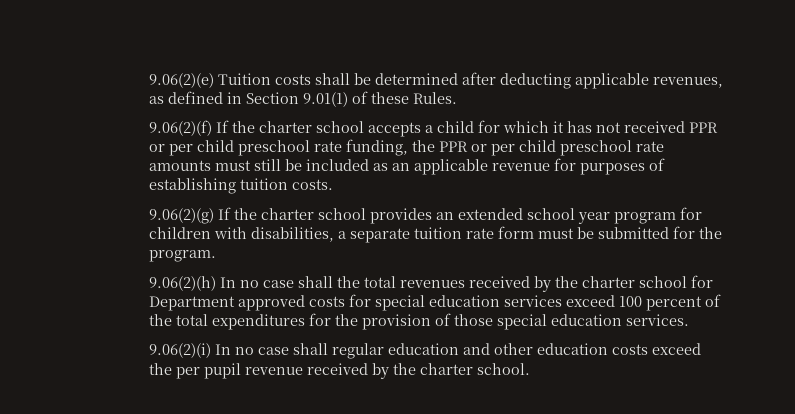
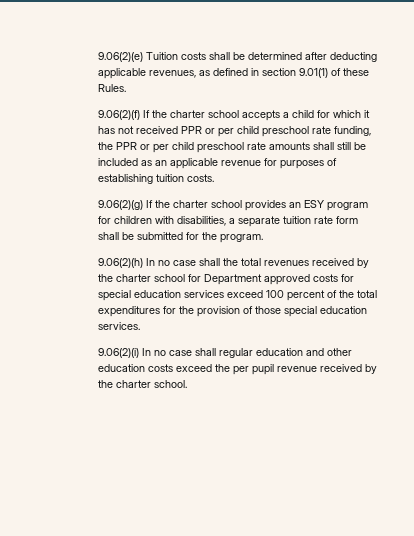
[246,92,300,104] Section -> [261,68,296,76] section
[215,160,252,171] must -> [312,142,334,150] shall
[458,208,611,224] extended school year -> [303,200,324,208] ESY
[538,228,575,239] must -> [97,232,119,240] shall

